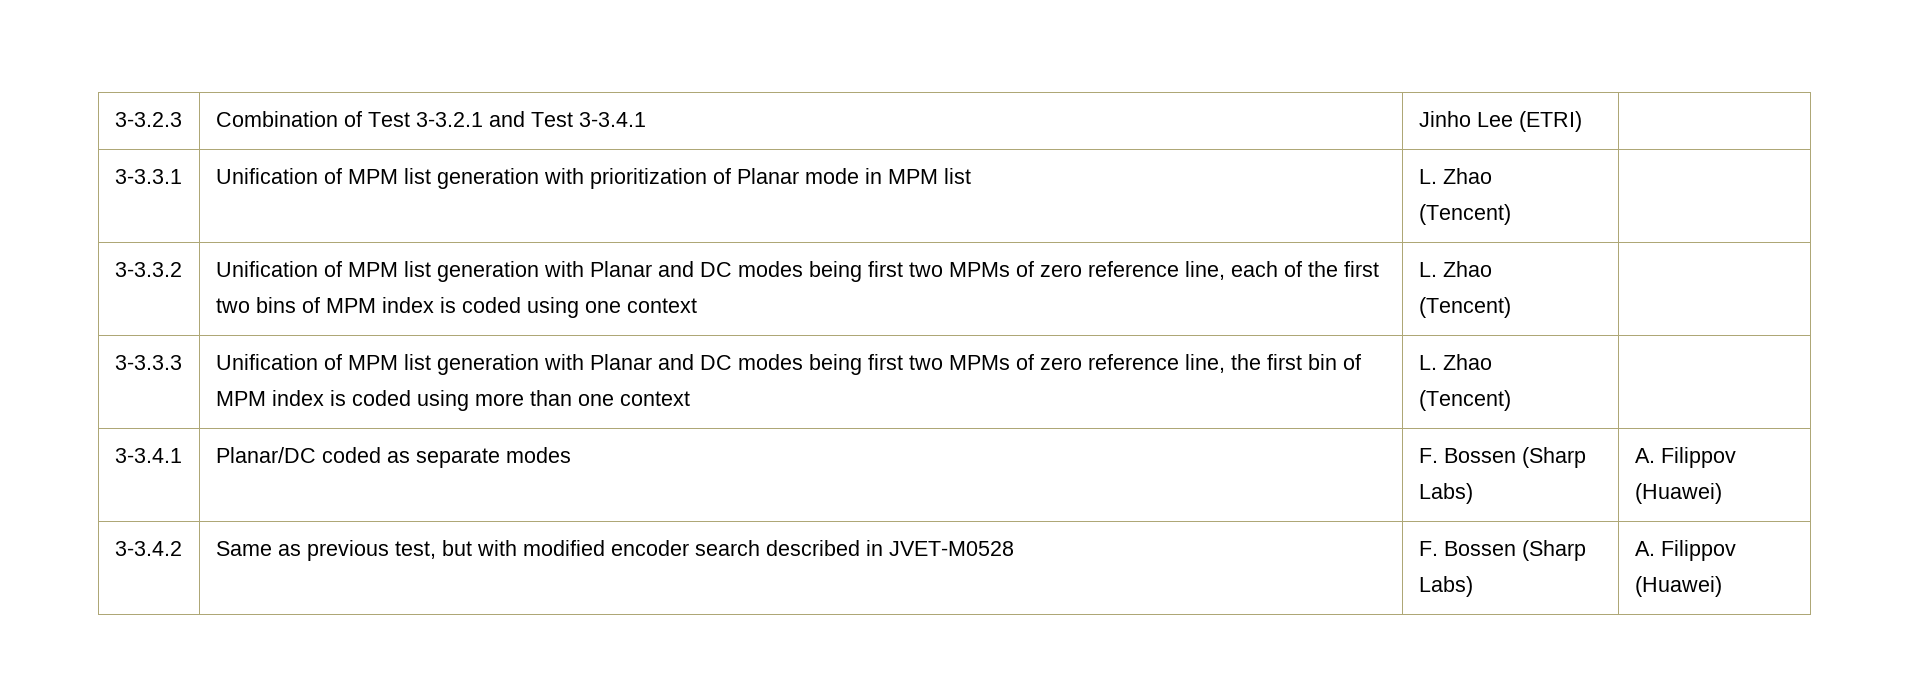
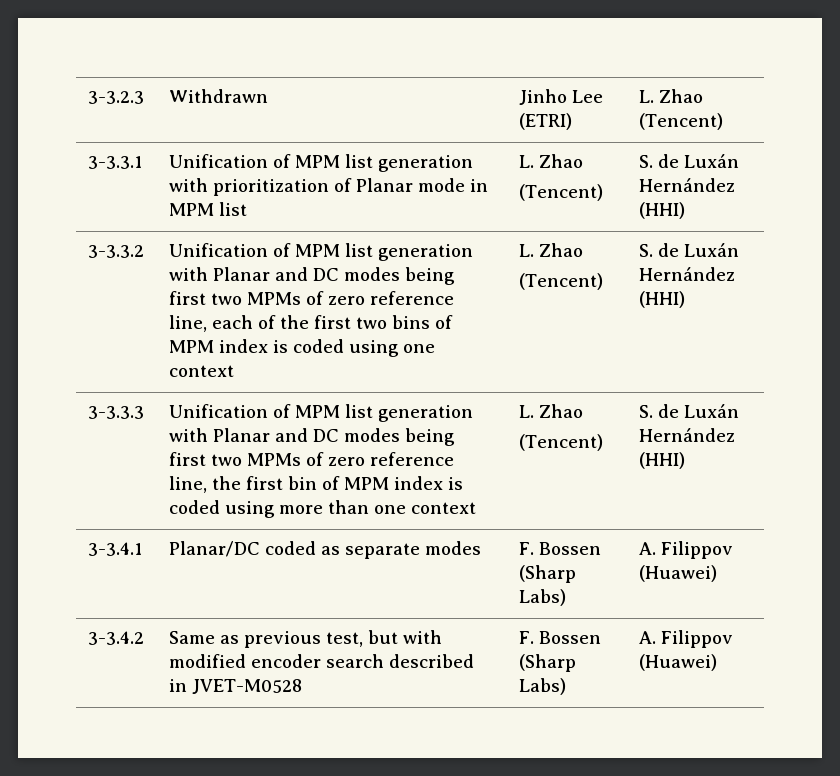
[215,111,646,127] Combination of Test 3-3.2.1 and Test 3-3.4.1 -> [169,89,269,103] Withdrawn
(1582, 121) none -> [639,89,704,103] [639,113,724,130] L. Zhao (Tencent)
(1511, 214) none -> [639,154,740,168] [639,178,736,192] [639,202,686,219] S. de Luxán Hernández (HHI)
(1511, 307) none -> [639,243,740,257] [639,267,736,281] [639,291,686,308] S. de Luxán Hernández (HHI)
(1511, 400) none -> [639,404,740,418] [639,428,736,442] [639,452,686,469] S. de Luxán Hernández (HHI)

